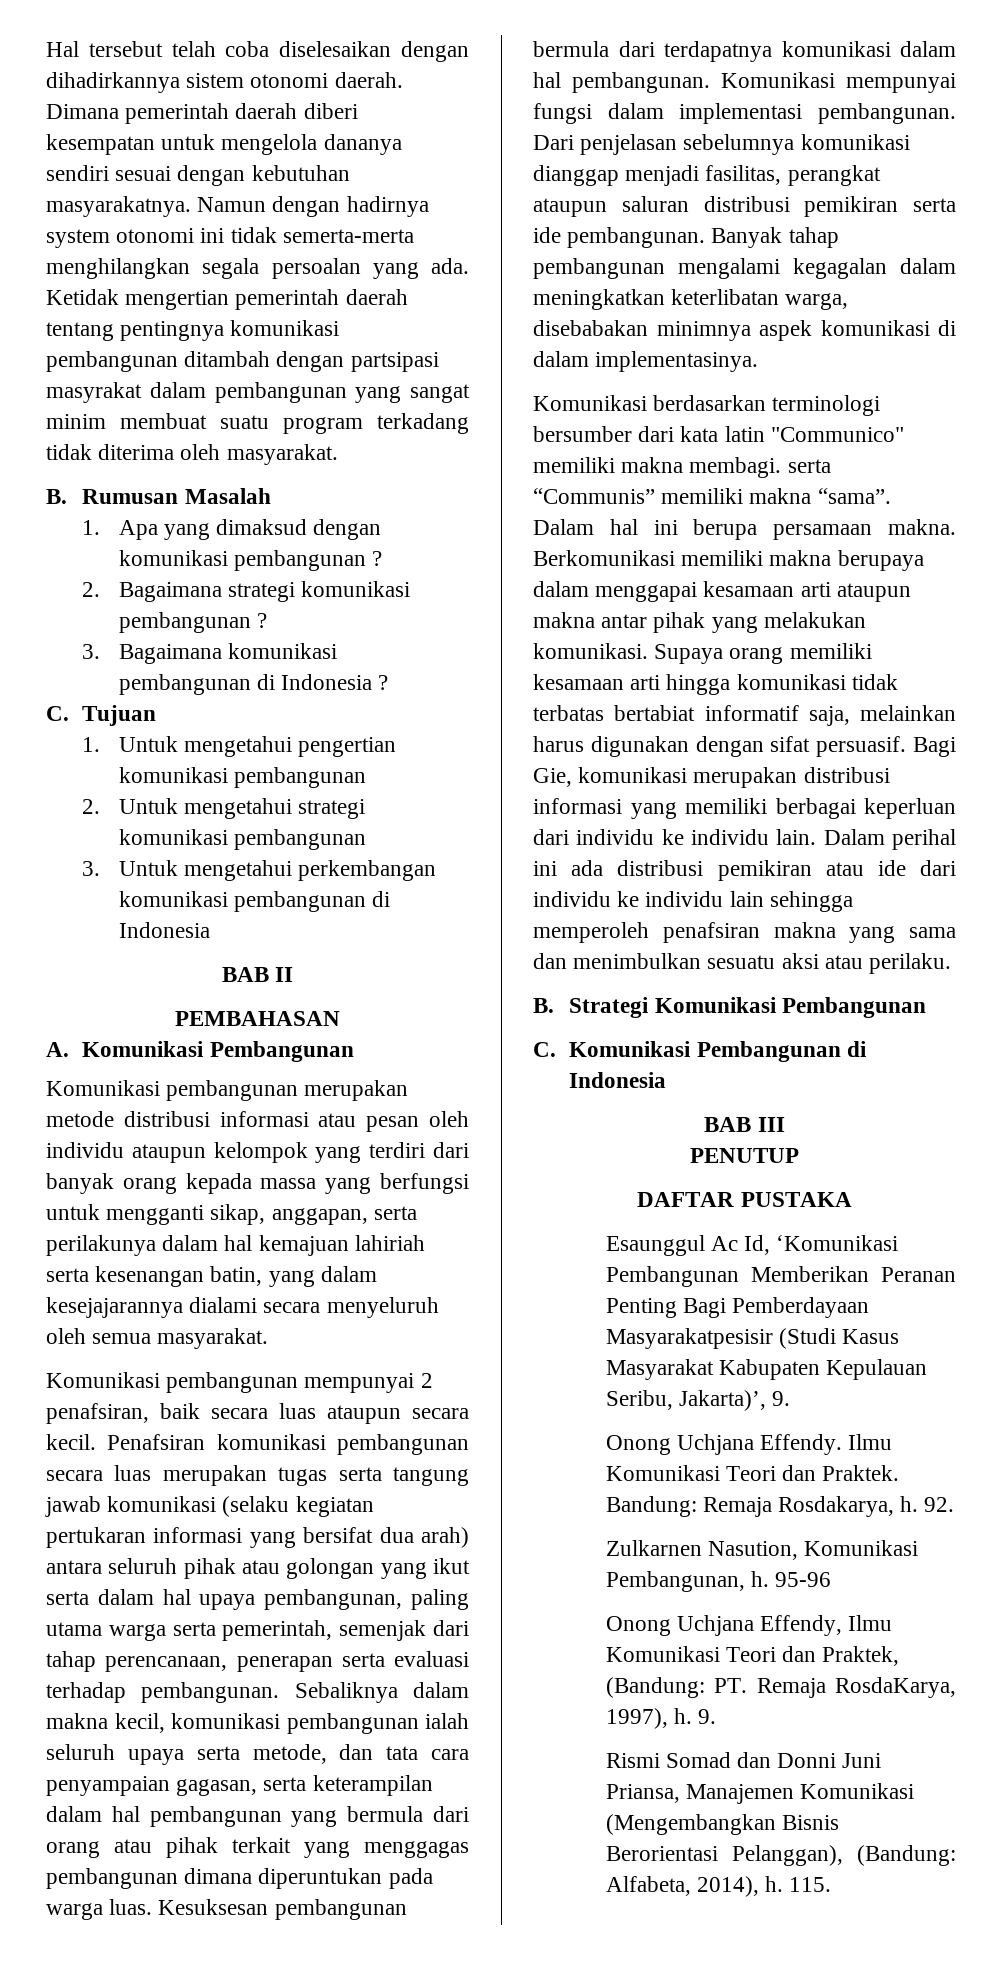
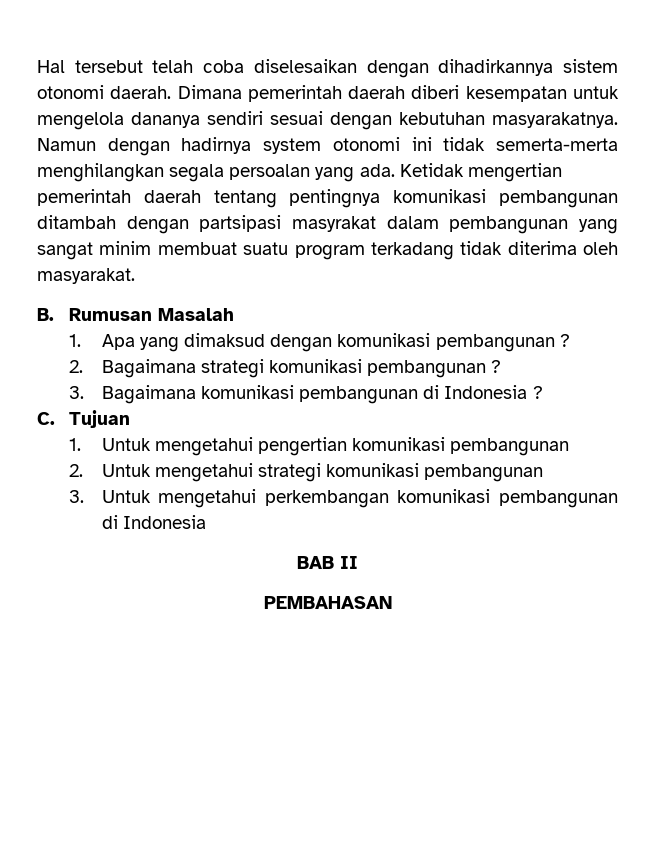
[46,1041,354,1062] [46,1080,409,1101] [46,1111,470,1132] [46,1142,470,1163] [46,1173,470,1194] [46,1204,417,1225] [46,1235,425,1256] [46,1266,377,1287] [46,1297,439,1318] [46,1328,269,1349] [46,1372,433,1393] [46,1403,469,1424] [46,1434,469,1455] [46,1465,469,1486] [45,1496,374,1517] [46,1527,469,1548] [46,1558,470,1579] [46,1589,470,1610] [46,1620,469,1641] [46,1651,469,1672] [46,1682,469,1703] [46,1713,469,1734] [46,1744,469,1765] [46,1775,433,1796] [46,1806,469,1827] [46,1837,469,1858] [46,1868,433,1889] [46,1899,407,1920] [533,41,956,62] [533,72,956,93] [533,103,956,124] [533,134,910,155] [533,165,881,186] [533,196,956,217] [533,227,839,248] [533,258,956,279] [533,289,849,310] [533,320,956,341] [533,351,759,372] [533,395,881,416] [533,426,904,442] [533,457,831,478] [533,488,891,504] [533,519,956,540] [533,550,924,571] [533,581,911,602] [533,612,866,633] [533,643,872,664] [533,674,898,695] [533,705,956,726] [533,736,956,757] [533,767,890,788] [533,798,956,819] [533,829,956,850] [533,860,956,881] [533,891,853,912] [533,922,956,943] [533,953,952,974] [533,997,926,1018] [533,1041,867,1062] [569,1072,667,1088] [704,1117,785,1132] [690,1148,799,1163] [637,1192,852,1207] [605,1235,899,1256] [605,1266,956,1287] [605,1297,870,1318] [605,1328,900,1349] [605,1359,928,1380] [605,1390,791,1411] [605,1434,893,1455] [605,1465,900,1481] [605,1496,955,1517] [605,1540,919,1560] [605,1571,832,1592] [605,1615,893,1636] [605,1646,900,1666] [605,1677,956,1698] [605,1708,717,1729] [605,1752,882,1768] [605,1783,915,1804] [605,1814,839,1835] [605,1845,956,1866] [605,1876,832,1897] // A. Komunikasi Pembangunan // Komunikasi pembangunan merupakan metode distribusi informasi atau pesan oleh individu ataupun kelompok yang terdiri dari banyak orang kepada massa yang berfungsi untuk mengganti sikap, anggapan, serta perilakunya dalam hal kemajuan lahiriah serta kesenangan batin, yang dalam kesejajarannya dialami secara menyeluruh oleh semua masyarakat. // Komunikasi pembangunan mempunyai 2 penafsiran, baik secara luas ataupun secara kecil. Penafsiran komunikasi pembangunan secara luas merupakan tugas serta tangung jawab komunikasi (selaku kegiatan pertukaran informasi yang bersifat dua arah) antara seluruh pihak atau golongan yang ikut serta dalam hal upaya pembangunan, paling utama warga serta pemerintah, semenjak dari tahap perencanaan, penerapan serta evaluasi terhadap pembangunan. Sebaliknya dalam makna kecil, komunikasi pembangunan ialah seluruh upaya serta metode, dan tata cara penyampaian gagasan, serta keterampilan dalam hal pembangunan yang bermula dari orang atau pihak terkait yang menggagas pembangunan dimana diperuntukan pada warga luas. Kesuksesan pembangunan bermula dari terdapatnya komunikasi dalam hal pembangunan. Komunikasi mempunyai fungsi dalam implementasi pembangunan. Dari penjelasan sebelumnya komunikasi dianggap menjadi fasilitas, perangkat ataupun saluran distribusi pemikiran serta ide pembangunan. Banyak tahap pembangunan mengalami kegagalan dalam meningkatkan keterlibatan warga, disebabakan minimnya aspek komunikasi di dalam implementasinya. // Komunikasi berdasarkan terminologi bersumber dari kata latin "Communico" memiliki makna membagi. serta “Communis” memiliki makna “sama”. Dalam hal ini berupa persamaan makna. Berkomunikasi memiliki makna berupaya dalam menggapai kesamaan arti ataupun makna antar pihak yang melakukan komunikasi. Supaya orang memiliki kesamaan arti hingga komunikasi tidak terbatas bertabiat informatif saja, melainkan harus digunakan dengan sifat persuasif. Bagi Gie, komunikasi merupakan distribusi informasi yang memiliki berbagai keperluan dari individu ke individu lain. Dalam perihal ini ada distribusi pemikiran atau ide dari individu ke individu lain sehingga memperoleh penafsiran makna yang sama dan menimbulkan sesuatu aksi atau perilaku. // B. Strategi Komunikasi Pembangunan // C. Komunikasi Pembangunan di Indonesia // BAB III // PENUTUP // DAFTAR PUSTAKA // Esaunggul Ac Id, ‘Komunikasi Pembangunan Memberikan Peranan Penting Bagi Pemberdayaan Masyarakatpesisir (Studi Kasus Masyarakat Kabupaten Kepulauan Seribu, Jakarta)’, 9. // Onong Uchjana Effendy. Ilmu Komunikasi Teori dan Praktek. Bandung: Remaja Rosdakarya, h. 92. // Zulkarnen Nasution, Komunikasi Pembangunan, h. 95-96 // Onong Uchjana Effendy, Ilmu Komunikasi Teori dan Praktek, (Bandung: PT. Remaja RosdaKarya, 1997), h. 9. // Rismi Somad dan Donni Juni Priansa, Manajemen Komunikasi (Mengembangkan Bisnis Berorientasi Pelanggan), (Bandung: Alfabeta, 2014), h. 115. -> (392, 602) none

